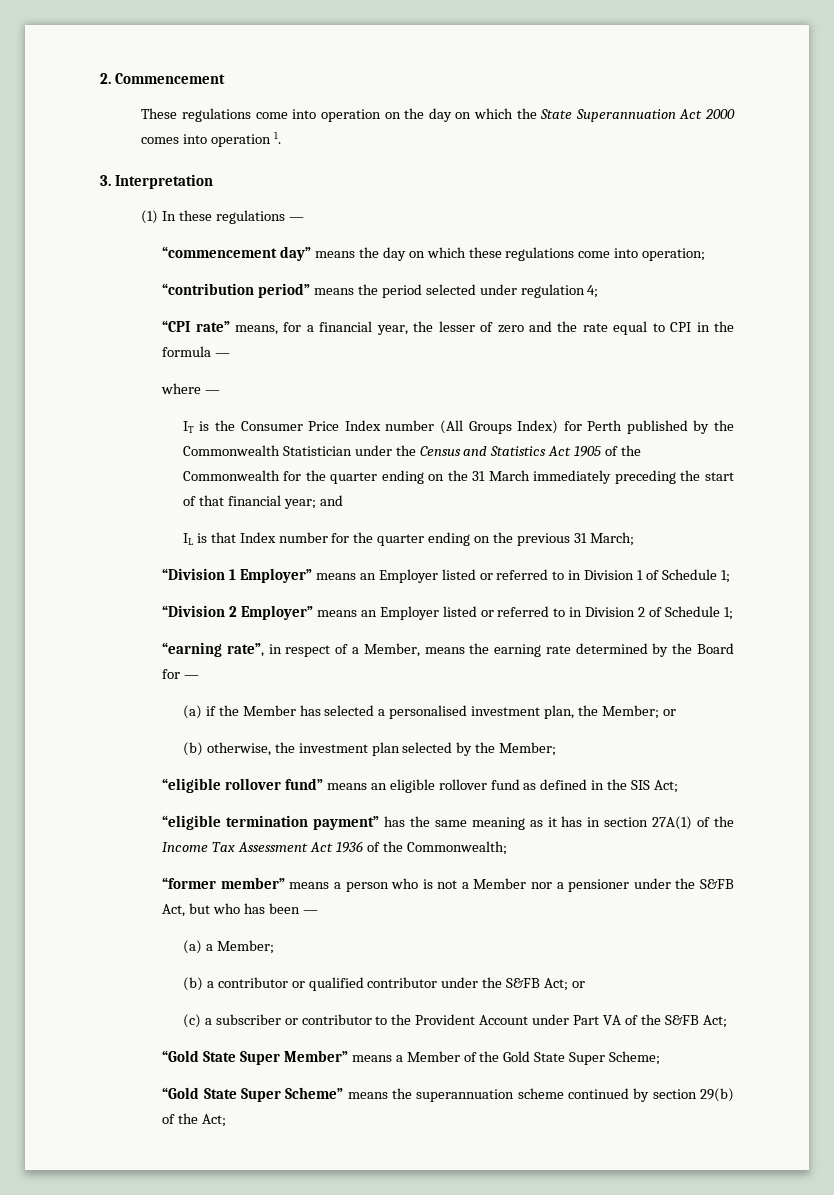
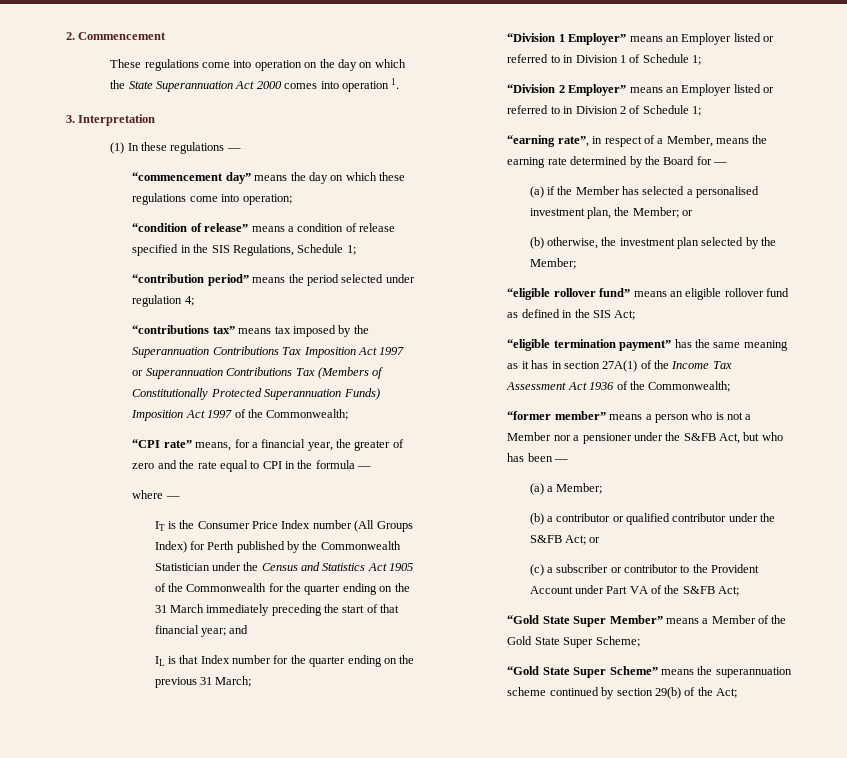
(706, 254) none -> [132,223,396,232] [132,244,356,256] // “condition of release” means a condition of release specified in the SIS Regulations, Schedule 1;
(599, 291) none -> [132,325,369,337] [132,346,405,358] [132,367,384,379] [132,388,380,400] [131,409,349,421] // “contributions tax” means tax imposed by the Superannuation Contributions Tax Imposition Act 1997 or Superannuation Contributions Tax (Members of Constitutionally Protected Superannuation Funds) Imposition Act 1997 of the Commonwealth;
[438,321,475,332] lesser -> [354,440,391,451] greater

